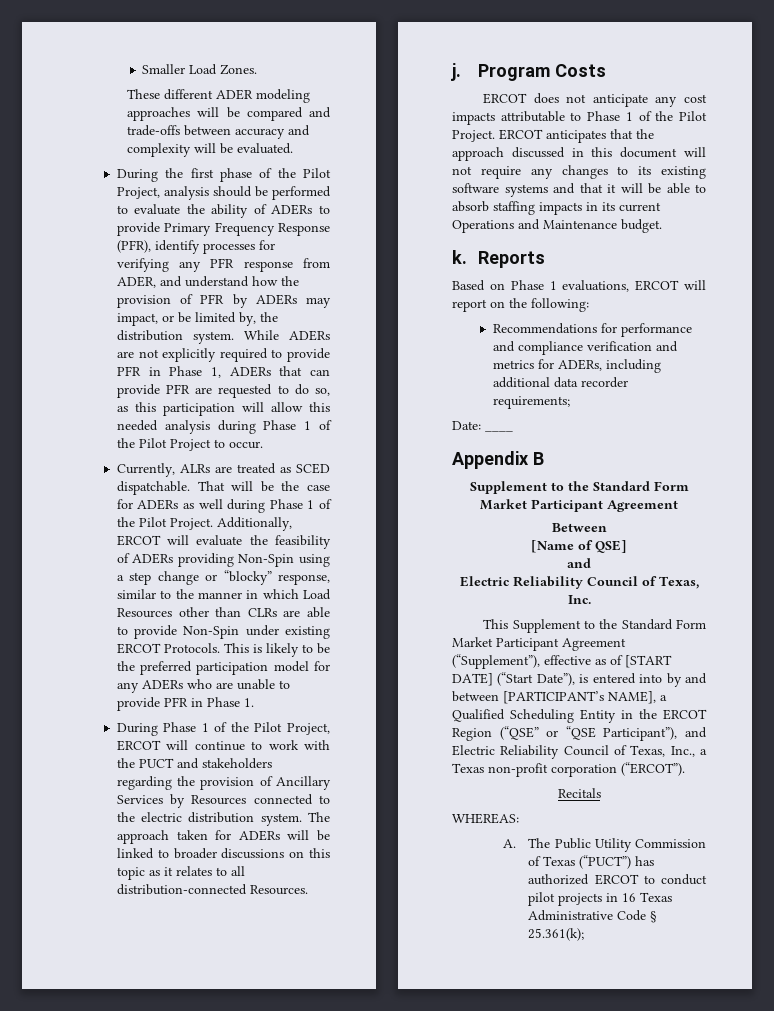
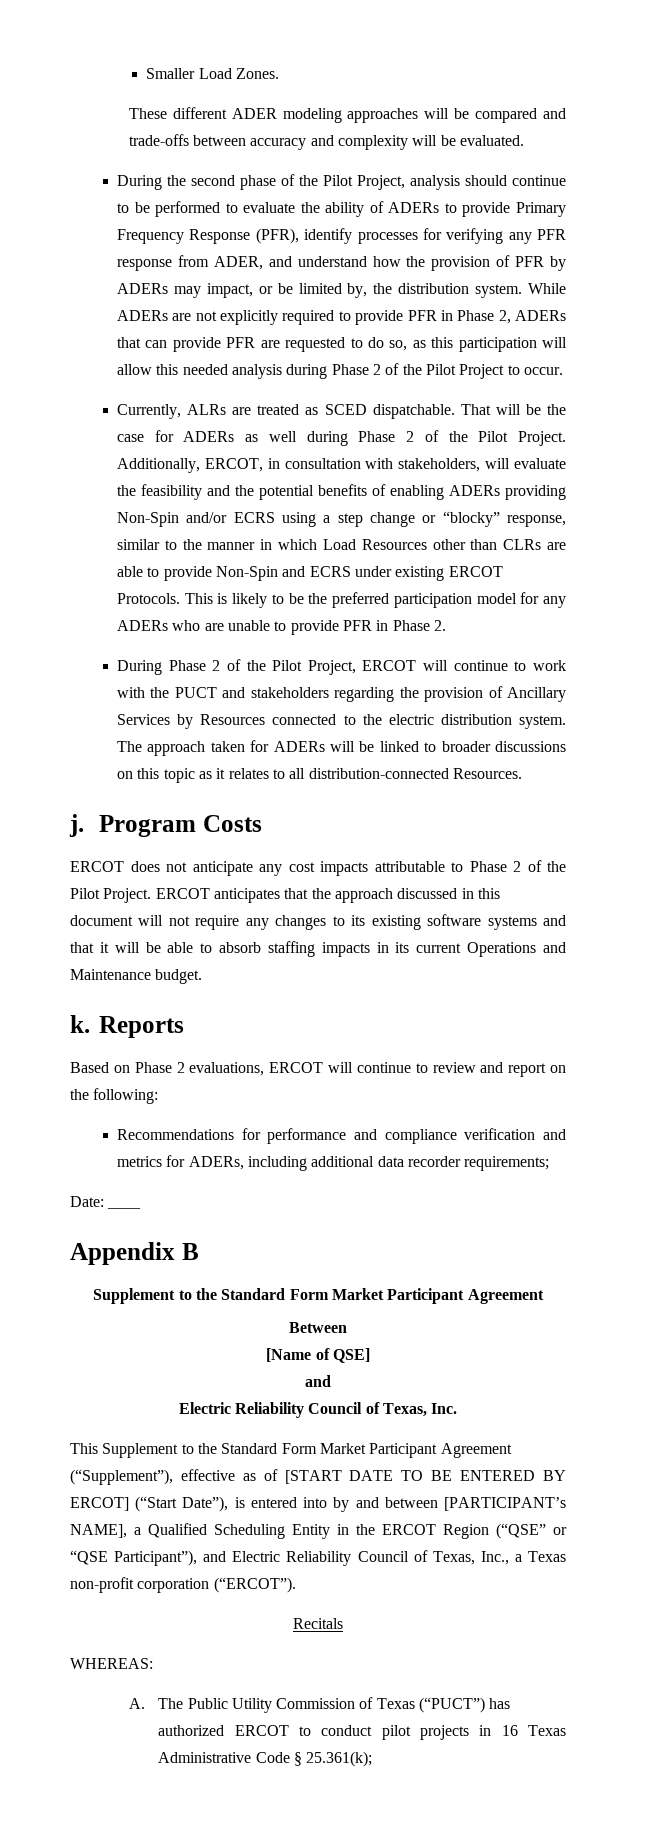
[190,168,214,178] first -> [190,175,235,186] second
(252, 191) none -> [512,175,566,186] [116,203,129,213] continue to
[210,367,221,378] 1, -> [498,310,511,324] 2,
[304,421,312,430] 1 -> [372,364,381,375] 2
[307,500,315,509] 1 -> [406,431,415,442] 2
[116,535,331,549] [116,553,130,563] ERCOT will evaluate the feasibility of -> [204,458,566,472] [116,484,444,500] ERCOT, in consultation with stakeholders, will evaluate the feasibility and the potential benefits of enabling
(295, 560) none -> [186,512,275,523] and/or ECRS
(240, 632) none -> [282,566,351,577] and ECRS
[243,698,254,707] 1. -> [433,620,446,631] 2.
[201,723,209,732] 1 -> [212,660,221,671] 2
[625,112,633,121] 1 -> [513,861,521,872] 2
[549,281,557,290] 1 -> [176,1062,185,1073] 2
(706, 285) none -> [356,1062,504,1073] continue to review and
[452,673,493,686] DATE] -> [349,1470,567,1481] [70,1497,129,1511] DATE TO BE ENTERED BY ERCOT]

